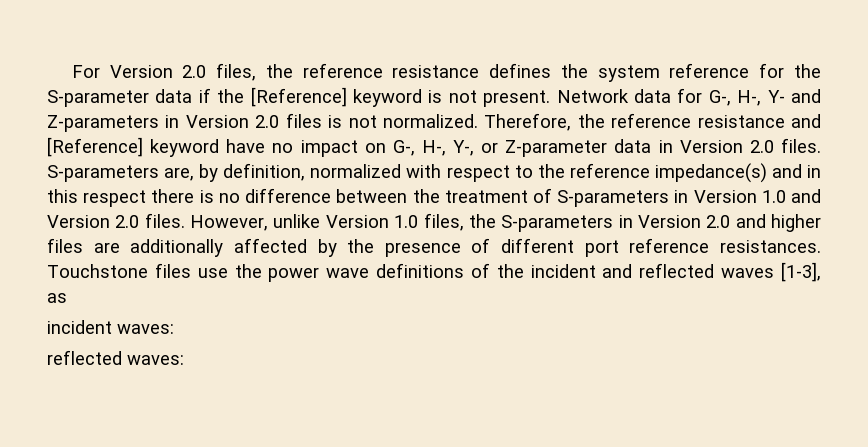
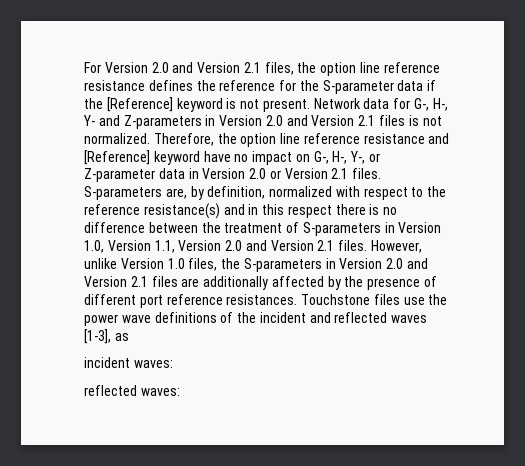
[216,63,293,81] files, the -> [172,62,381,76] and Version 2.1 files, the option line
[597,65,660,82] system -> (216, 85) none
(280, 121) none -> [286,115,376,126] and Version 2.1
(605, 121) none -> [240,133,301,147] option line
(774, 146) none -> [269,168,349,179] or Version 2.1
[654,163,767,183] impedance(s) -> [143,203,220,219] resistance(s)
[761,189,821,203] [47,215,140,228] 1.0 and Version 2.0 -> [84,240,335,253] 1.0, Version 1.1, Version 2.0 and Version 2.1
[771,214,821,232] higher -> [84,276,148,287] Version 2.1

